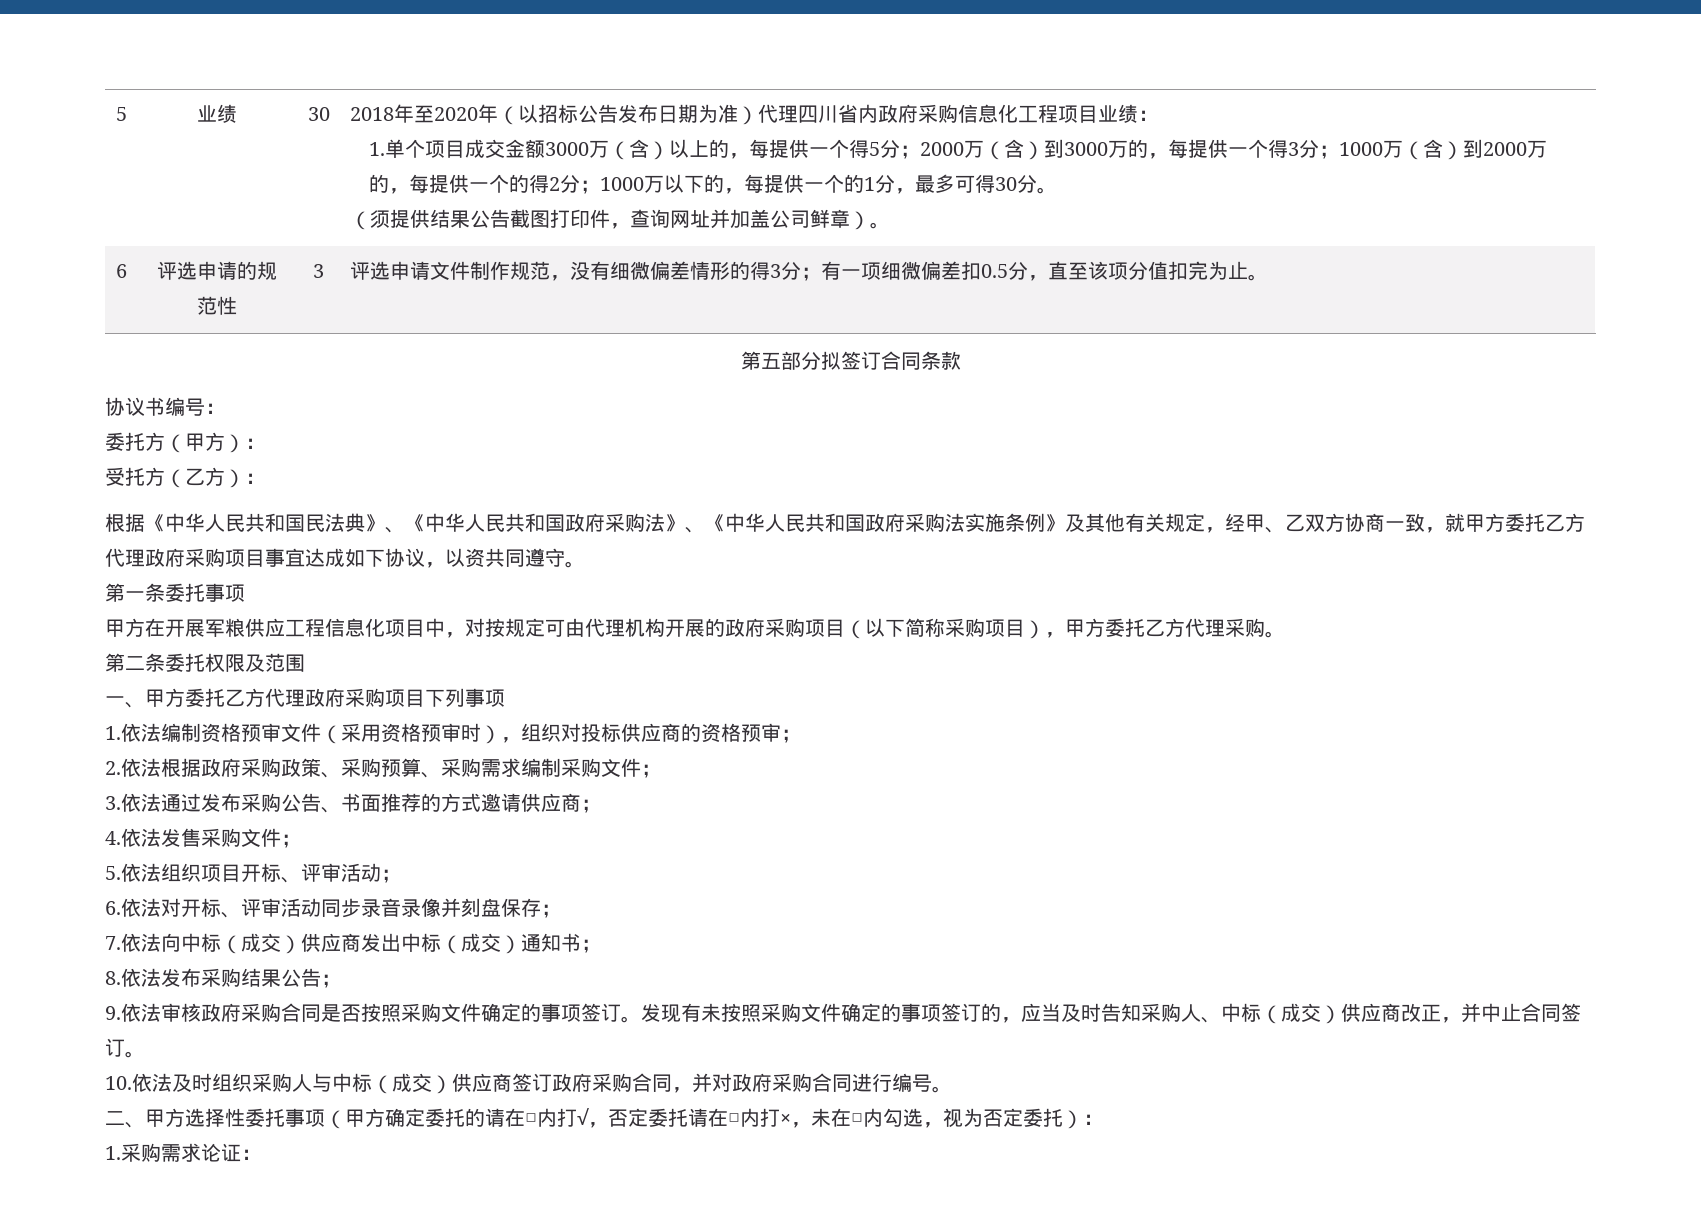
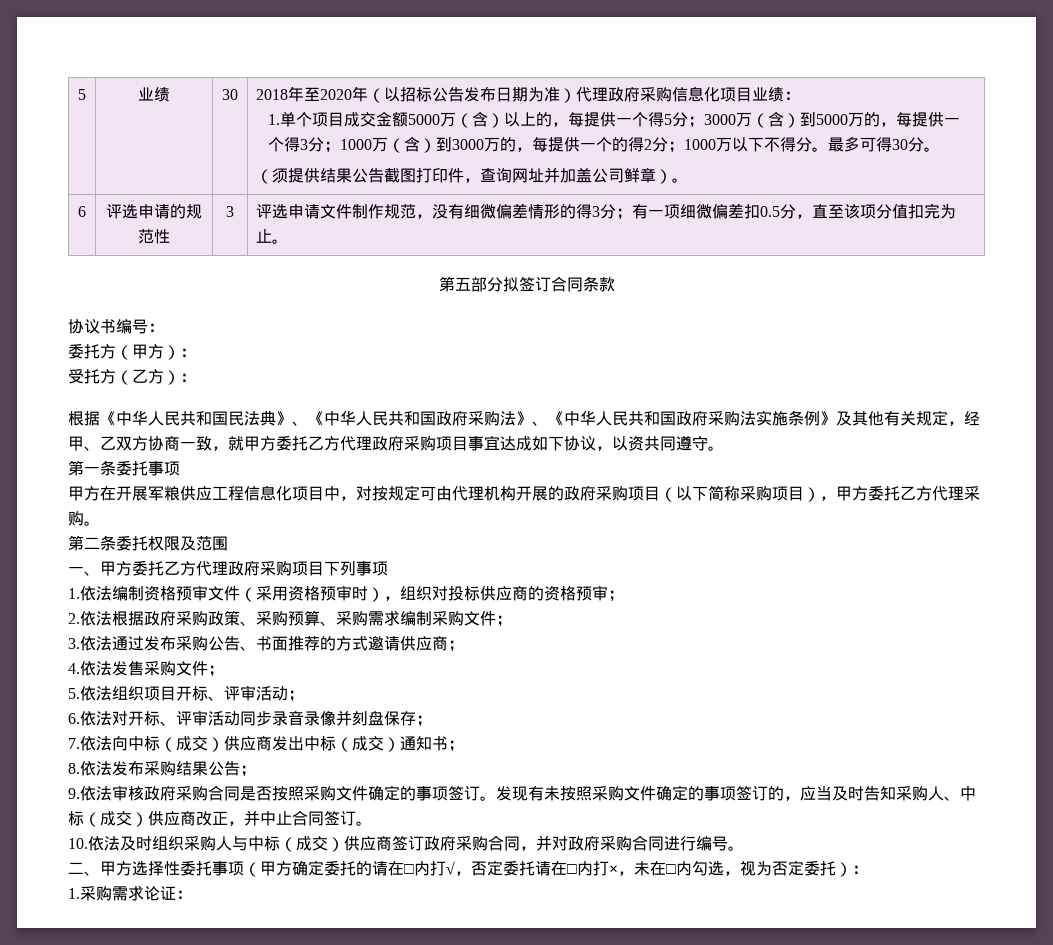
[798,104,879,123] 四川省内 -> (609, 94) none
[1018,104,1059,123] 工程 -> (721, 94) none
[545,142,590,156] 3000 -> [408,114,441,125] 5000
[920,139,1109,160] 2000万（含）到3000 -> [704,112,849,128] 3000万（含）到5000
[1483,142,1528,156] 2000 -> [452,139,485,150] 3000
[704,174,916,194] 的，每提供一个的1分， -> [764,137,829,152] 不得分。

